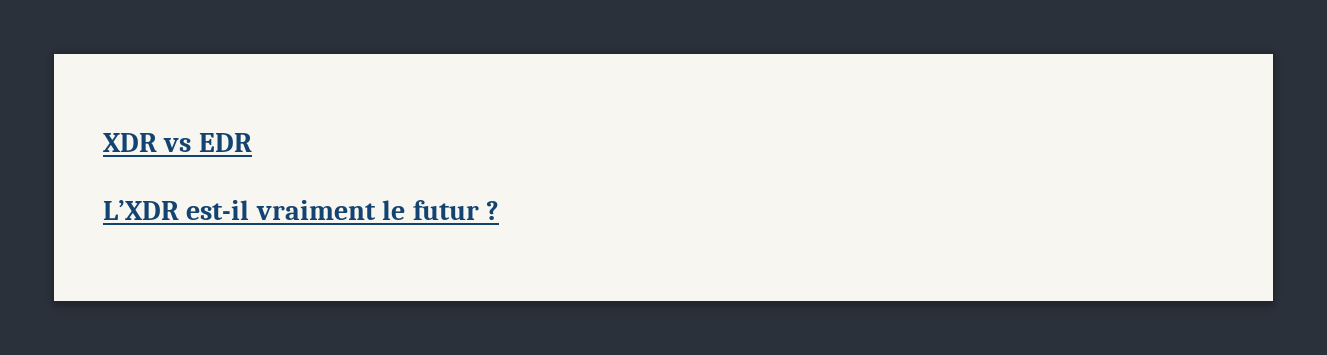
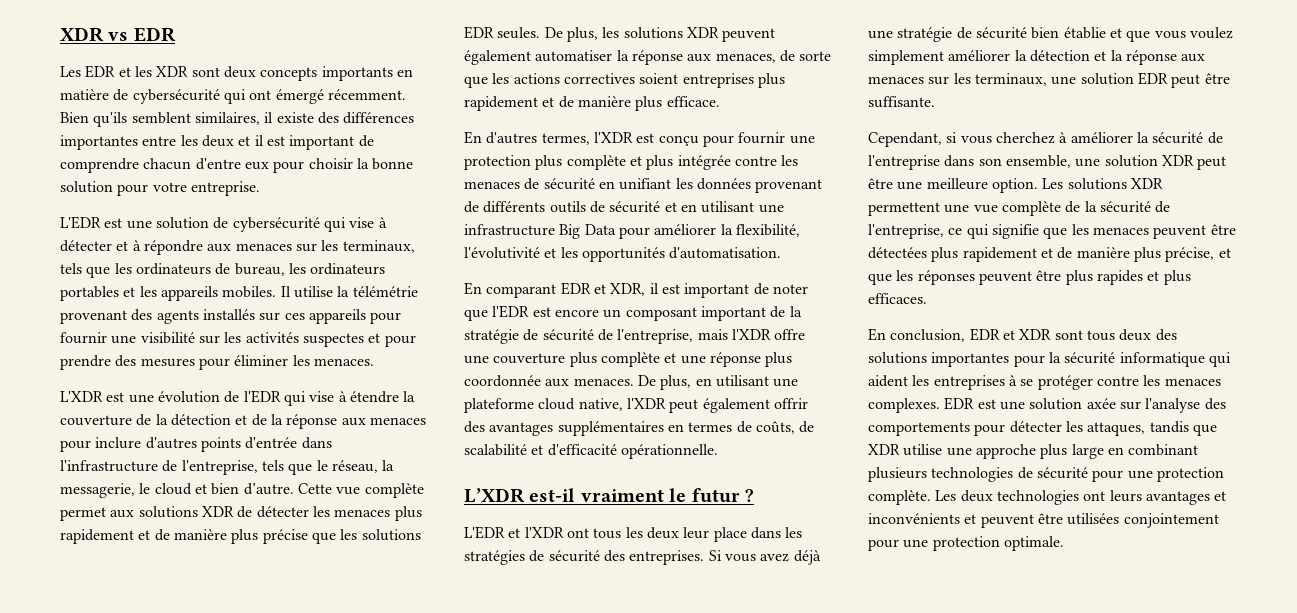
(252, 142) none -> [60,65,413,81] [60,89,406,104] [60,112,415,127] [60,135,374,150] [60,158,414,173] [60,181,260,196] [60,216,387,232] [60,240,415,255] [60,263,386,278] [60,286,418,301] [60,309,402,324] [60,332,416,347] [60,355,374,370] [60,390,416,406] [60,414,426,429] [60,437,332,452] [60,460,395,475] [60,483,424,498] [60,506,422,521] [60,529,421,544] [464,26,776,42] [464,50,832,65] [464,73,785,88] [464,96,720,111] [464,131,815,147] [464,155,799,170] [464,178,823,193] [464,201,784,213] [464,224,800,239] [464,247,782,262] [464,282,808,298] [464,305,802,321] [464,329,806,344] [464,352,793,367] [464,375,799,390] [464,398,808,413] [464,421,815,436] [464,444,718,459] // Les EDR et les XDR sont deux concepts importants en matière de cybersécurité qui ont émergé récemment. Bien qu'ils semblent similaires, il existe des différences importantes entre les deux et il est important de comprendre chacun d'entre eux pour choisir la bonne solution pour votre entreprise. // L'EDR est une solution de cybersécurité qui vise à détecter et à répondre aux menaces sur les terminaux, tels que les ordinateurs de bureau, les ordinateurs portables et les appareils mobiles. Il utilise la télémétrie provenant des agents installés sur ces appareils pour fournir une visibilité sur les activités suspectes et pour prendre des mesures pour éliminer les menaces. // L'XDR est une évolution de l'EDR qui vise à étendre la couverture de la détection et de la réponse aux menaces pour inclure d'autres points d'entrée dans l'infrastructure de l'entreprise, tels que le réseau, la messagerie, le cloud et bien d’autre. Cette vue complète permet aux solutions XDR de détecter les menaces plus rapidement et de manière plus précise que les solutions EDR seules. De plus, les solutions XDR peuvent également automatiser la réponse aux menaces, de sorte que les actions correctives soient entreprises plus rapidement et de manière plus efficace. // En d'autres termes, l'XDR est conçu pour fournir une protection plus complète et plus intégrée contre les menaces de sécurité en unifiant les données provenant de différents outils de sécurité et en utilisant une infrastructure Big Data pour améliorer la flexibilité, l'évolutivité et les opportunités d'automatisation. // En comparant EDR et XDR, il est important de noter que l'EDR est encore un composant important de la stratégie de sécurité de l'entreprise, mais l'XDR offre une couverture plus complète et une réponse plus coordonnée aux menaces. De plus, en utilisant une plateforme cloud native, l'XDR peut également offrir des avantages supplémentaires en termes de coûts, de scalabilité et d'efficacité opérationnelle.
(500, 210) none -> [464,526,803,542] [464,550,821,565] [868,27,1233,42] [868,50,1206,65] [868,72,1230,88] [868,96,935,108] [868,132,1223,147] [868,155,1227,170] [868,178,1163,193] [868,201,1171,216] [868,224,1236,239] [868,247,1231,262] [868,270,1191,285] [868,293,927,304] [868,328,1177,342] [868,352,1231,367] [868,375,1221,390] [868,397,1226,413] [868,421,1217,436] [868,444,1199,459] [868,467,1224,482] [868,490,1227,505] [868,513,1219,528] [868,536,1064,551] // L'EDR et l'XDR ont tous les deux leur place dans les stratégies de sécurité des entreprises. Si vous avez déjà une stratégie de sécurité bien établie et que vous voulez simplement améliorer la détection et la réponse aux menaces sur les terminaux, une solution EDR peut être suffisante. // Cependant, si vous cherchez à améliorer la sécurité de l'entreprise dans son ensemble, une solution XDR peut être une meilleure option. Les solutions XDR permettent une vue complète de la sécurité de l'entreprise, ce qui signifie que les menaces peuvent être détectées plus rapidement et de manière plus précise, et que les réponses peuvent être plus rapides et plus efficaces. // En conclusion, EDR et XDR sont tous deux des solutions importantes pour la sécurité informatique qui aident les entreprises à se protéger contre les menaces complexes. EDR est une solution axée sur l'analyse des comportements pour détecter les attaques, tandis que XDR utilise une approche plus large en combinant plusieurs technologies de sécurité pour une protection complète. Les deux technologies ont leurs avantages et inconvénients et peuvent être utilisées conjointement pour une protection optimale.

